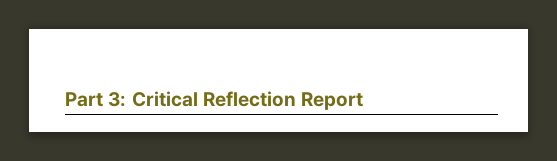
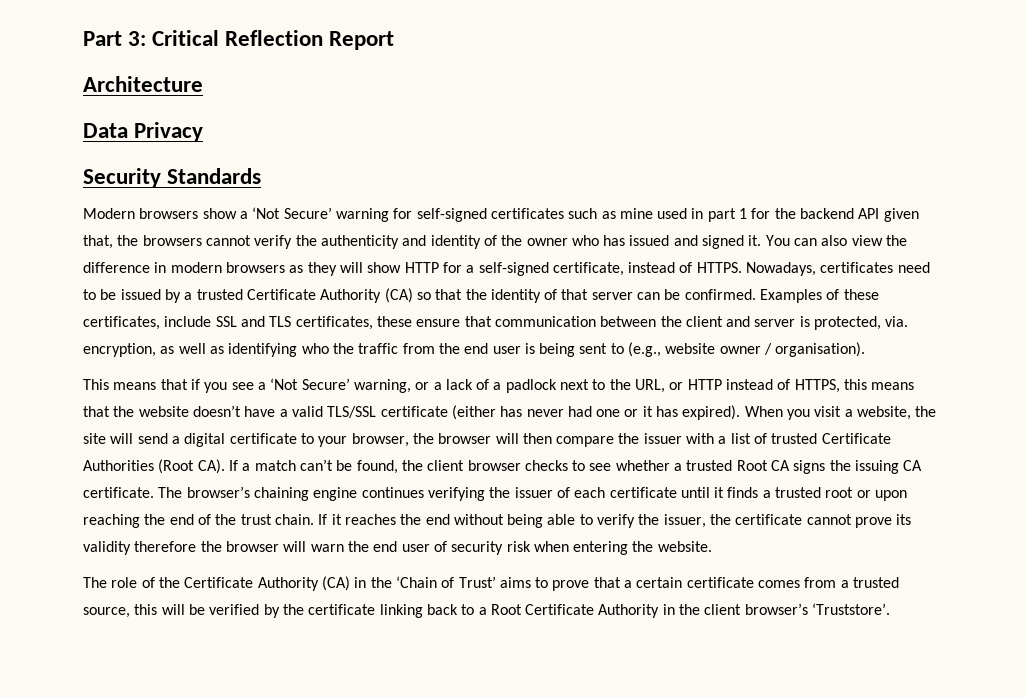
(364, 101) none -> [83,76,203,92] [83,122,204,142] [83,168,262,188] [83,207,919,222] [83,235,908,249] [83,262,930,276] [83,288,879,303] [83,316,909,330] [83,342,866,357] [83,378,915,393] [83,405,937,420] [83,433,891,447] [83,459,923,474] [83,486,908,501] [83,514,912,528] [83,541,712,555] [83,576,900,591] [83,603,891,618] // Architecture // Data Privacy // Security Standards // Modern browsers show a ‘Not Secure’ warning for self-signed certificates such as mine used in part 1 for the backend API given that, the browsers cannot verify the authenticity and identity of the owner who has issued and signed it. You can also view the difference in modern browsers as they will show HTTP for a self-signed certificate, instead of HTTPS. Nowadays, certificates need to be issued by a trusted Certificate Authority (CA) so that the identity of that server can be confirmed. Examples of these certificates, include SSL and TLS certificates, these ensure that communication between the client and server is protected, via. encryption, as well as identifying who the traffic from the end user is being sent to (e.g., website owner / organisation). // This means that if you see a ‘Not Secure’ warning, or a lack of a padlock next to the URL, or HTTP instead of HTTPS, this means that the website doesn’t have a valid TLS/SSL certificate (either has never had one or it has expired). When you visit a website, the site will send a digital certificate to your browser, the browser will then compare the issuer with a list of trusted Certificate Authorities (Root CA). If a match can’t be found, the client browser checks to see whether a trusted Root CA signs the issuing CA certificate. The browser’s chaining engine continues verifying the issuer of each certificate until it finds a trusted root or upon reaching the end of the trust chain. If it reaches the end without being able to verify the issuer, the certificate cannot prove its validity therefore the browser will warn the end user of security risk when entering the website. // The role of the Certificate Authority (CA) in the ‘Chain of Trust’ aims to prove that a certain certificate comes from a trusted source, this will be verified by the certificate linking back to a Root Certificate Authority in the client browser’s ‘Truststore’.

